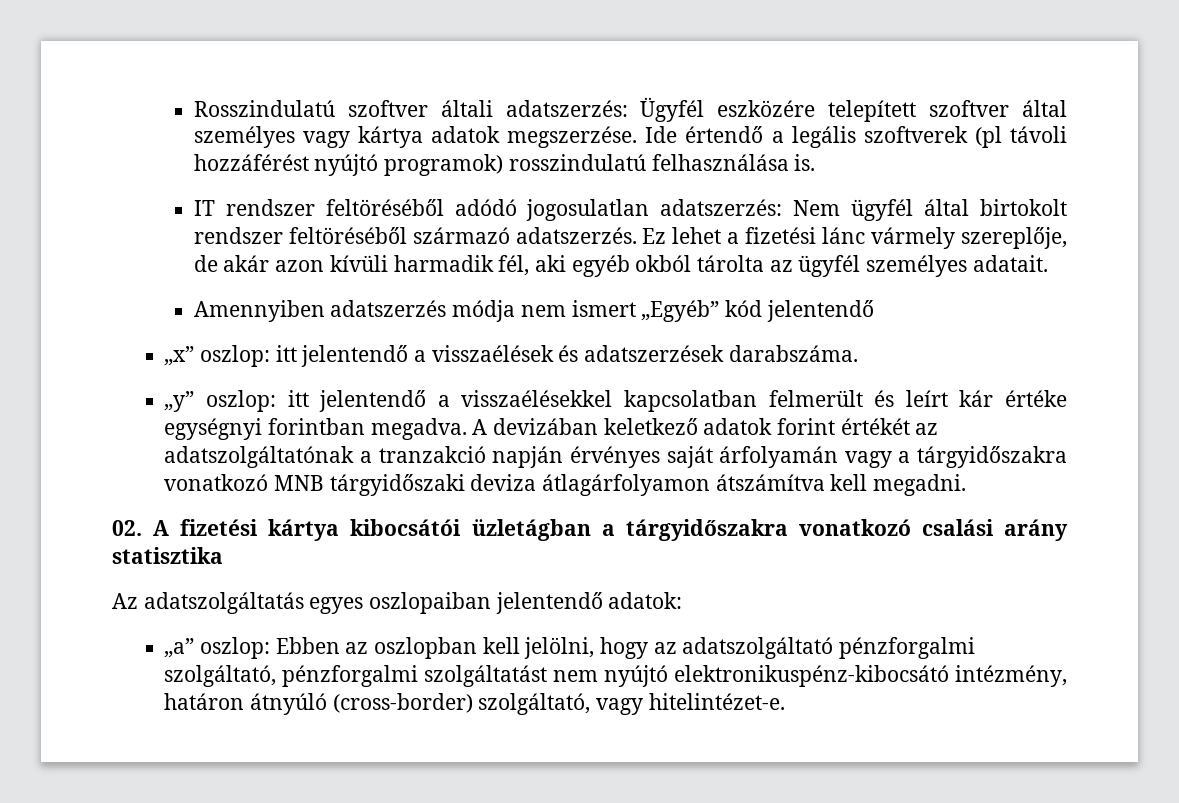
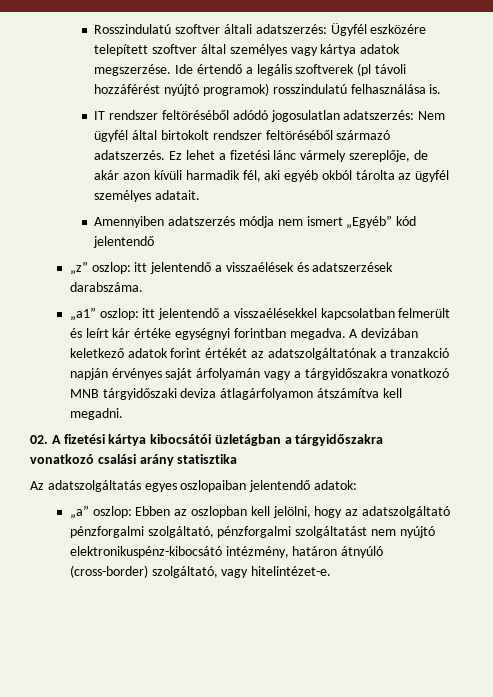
[164,346,195,366] „x” -> [69,261,88,275] „z”
[164,391,195,412] „y” -> [69,307,96,321] „a1”

